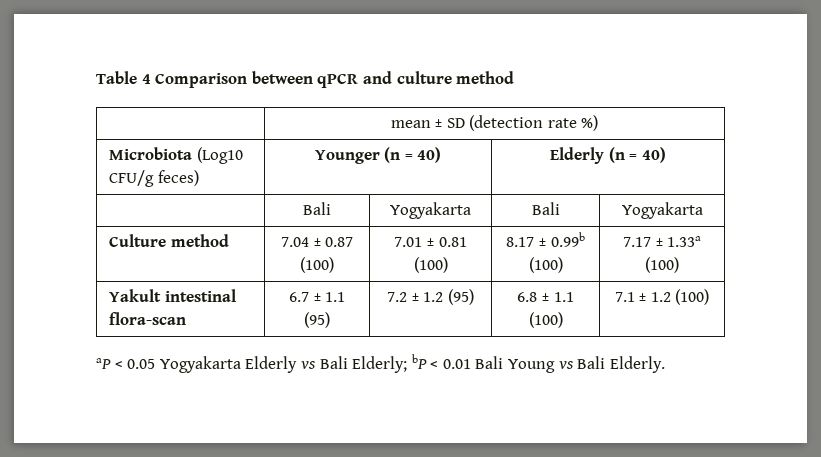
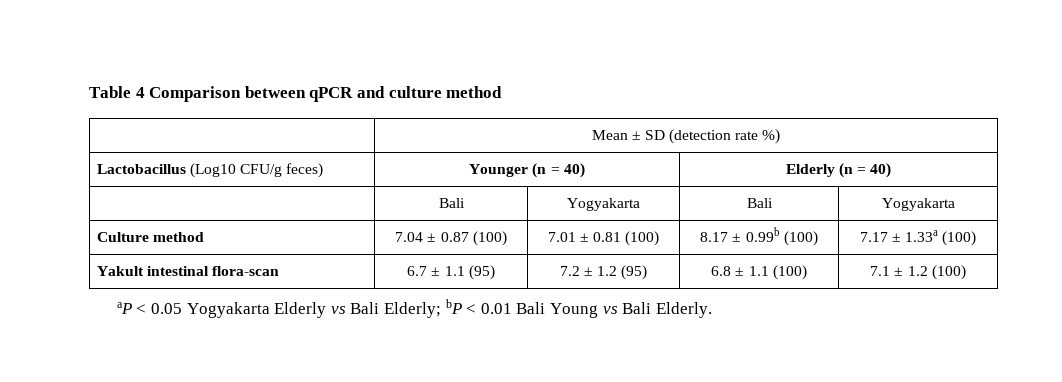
[390,120,431,128] mean -> [591,130,628,140] Mean
[109,147,193,160] Microbiota -> [96,164,186,174] Lactobacillus

